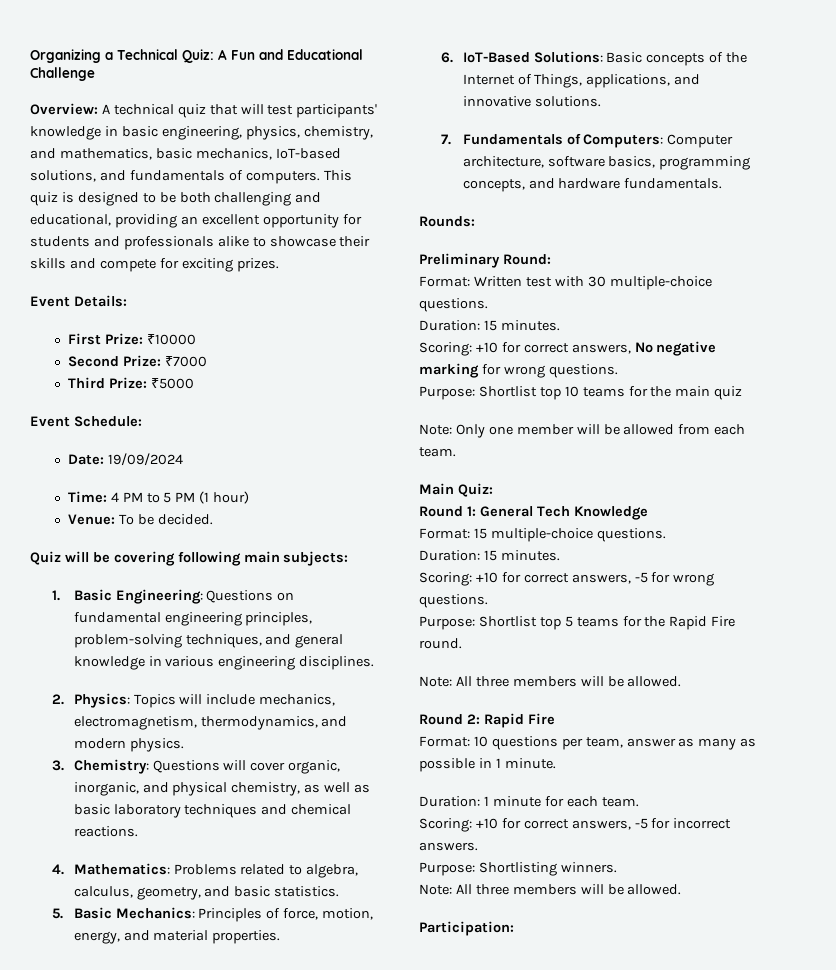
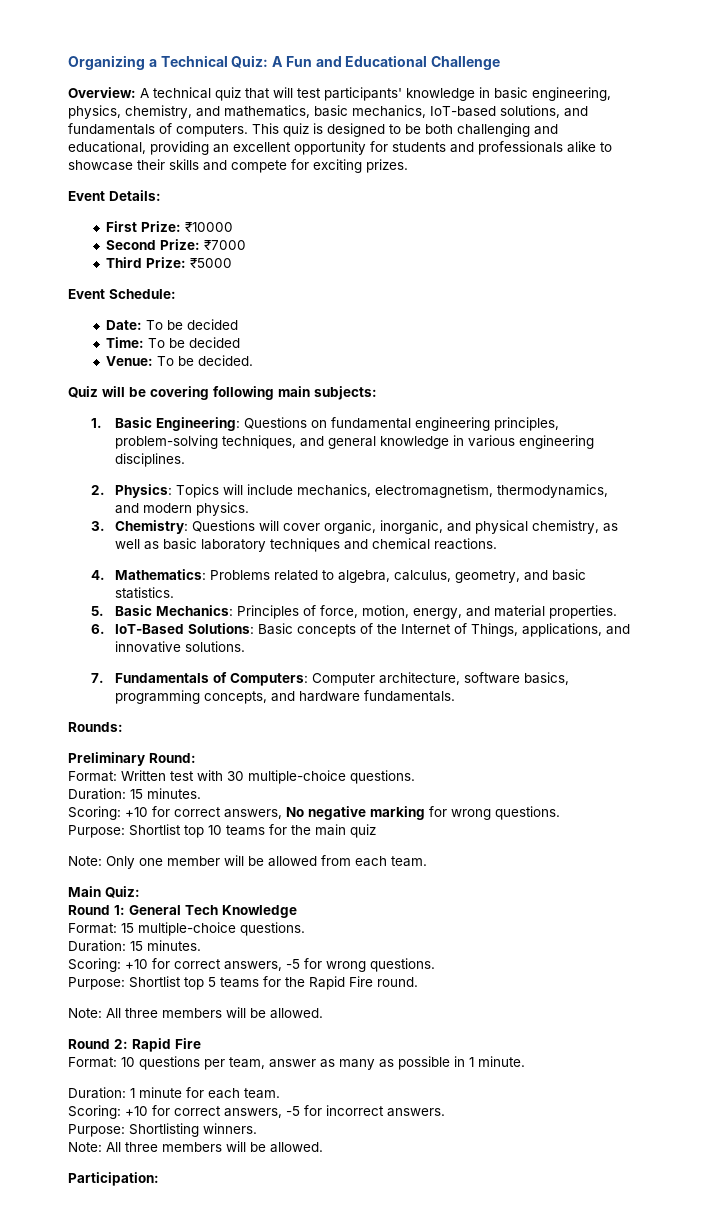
[107,453,183,466] [67,491,250,504] 19/09/2024 // Time: 4 PM to 5 PM (1 hour) -> [146,319,239,330] [106,337,241,348] To be decided // Time: To be decided

